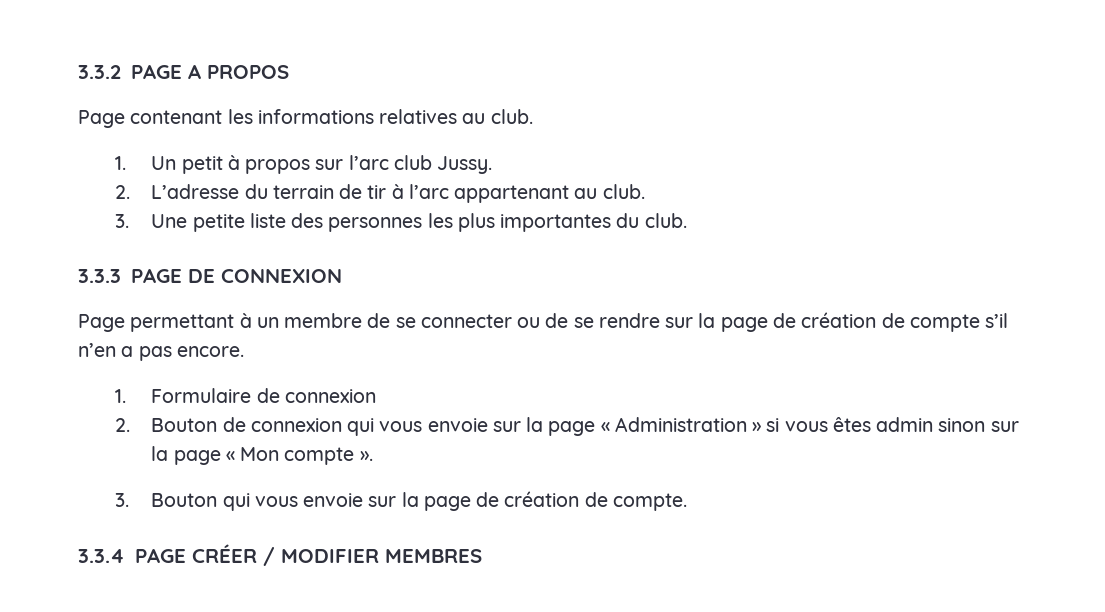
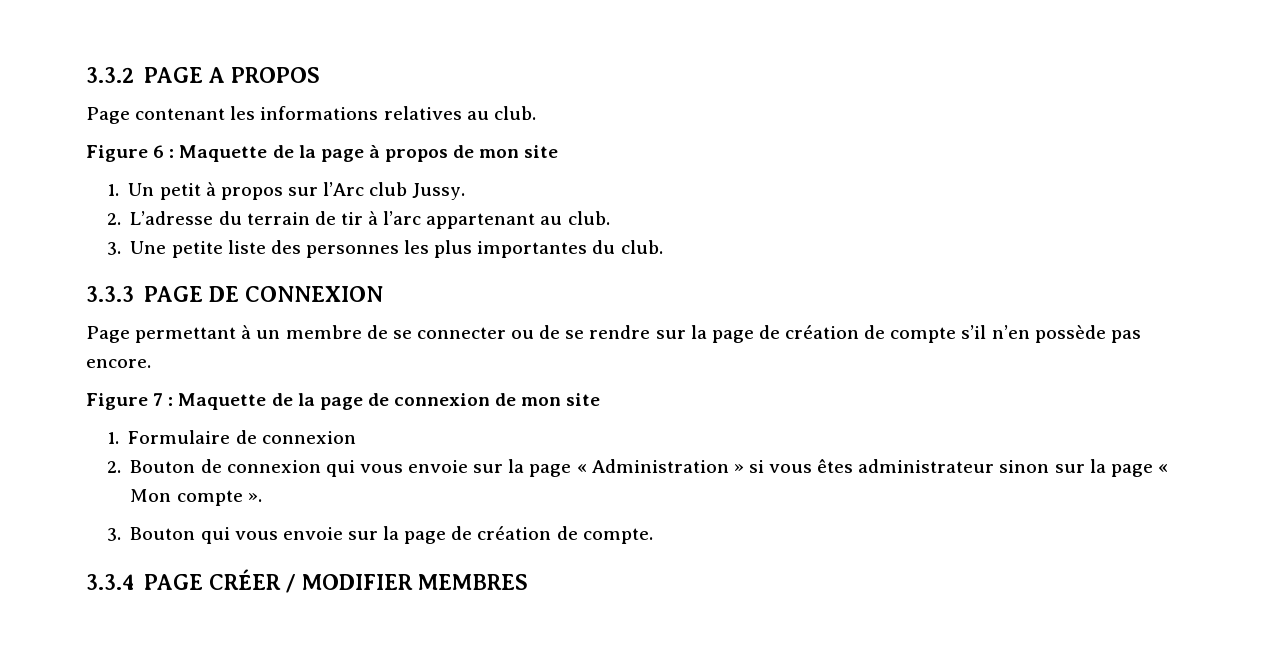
(533, 116) none -> [86,145,559,162] // Figure 6 : Maquette de la page à propos de mon site
[348,155,389,170] l’arc -> [323,182,365,196] l’Arc
[121,346,134,357] a -> [1034,325,1106,343] possède
(244, 351) none -> [86,393,601,410] // Figure 7 : Maquette de la page de connexion de mon site
[876,417,934,432] admin -> [858,459,995,473] administrateur

